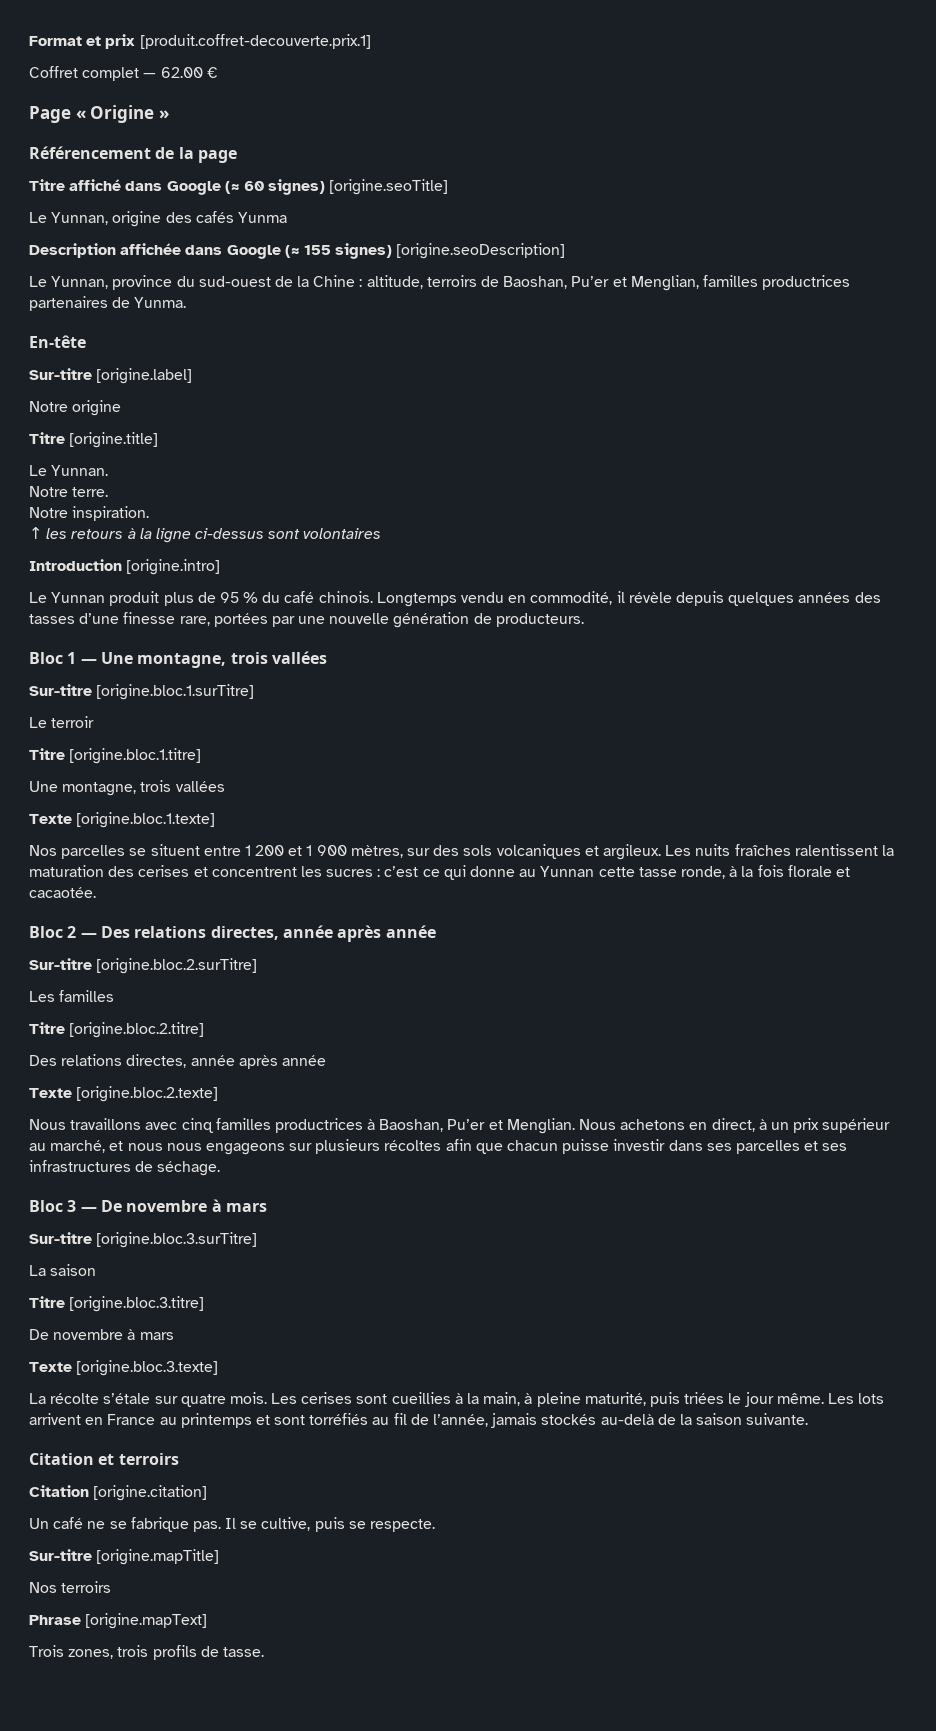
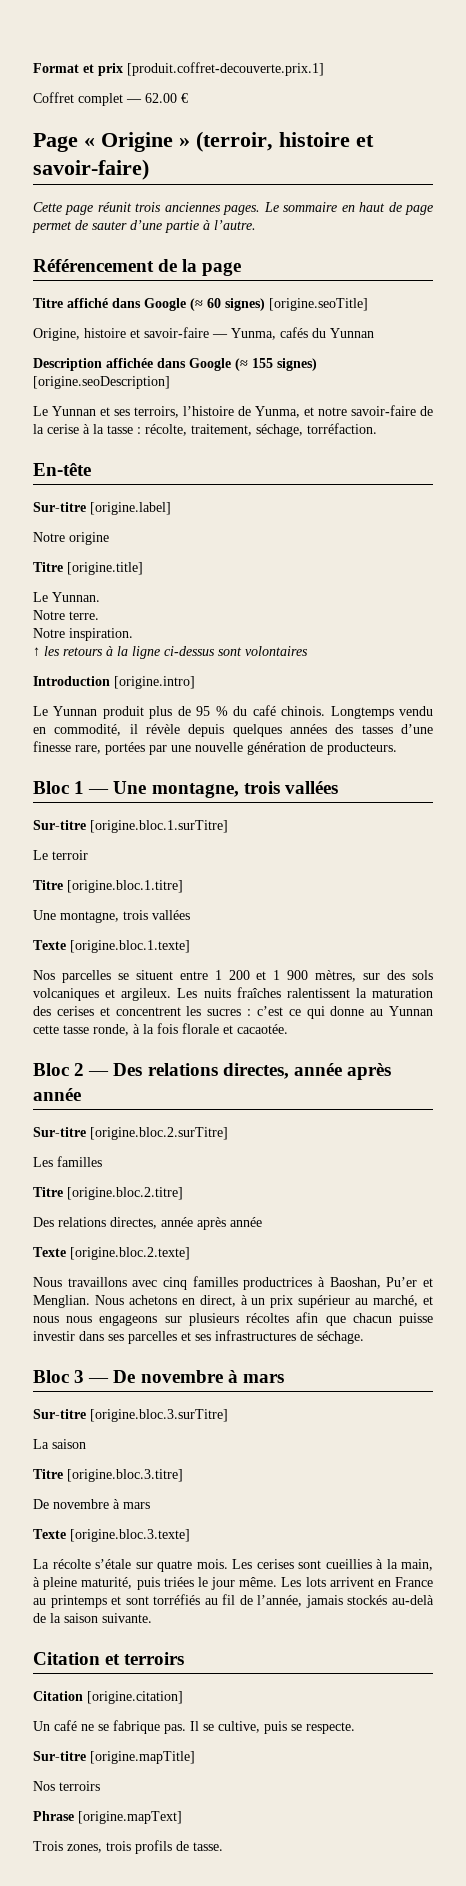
(169, 114) none -> [196,131,374,152] [33,159,149,180] [33,202,433,215] [32,220,256,233] (terroir, histoire et savoir-faire) // Cette page réunit trois anciennes pages. Le sommaire en haut de page permet de sauter d’une partie à l’autre.
[29,211,287,227] Le Yunnan, origine des cafés Yunma -> [33,327,374,341] Origine, histoire et savoir-faire — Yunma, cafés du Yunnan
[51,275,851,291] [29,296,187,311] Yunnan, province du sud-ouest de la Chine : altitude, terroirs de Baoshan, Pu’er et Menglian, familles productrices partenaires de Yunma. -> [52,405,433,418] [33,423,377,437] Yunnan et ses terroirs, l’histoire de Yunma, et notre savoir-faire de la cerise à la tasse : récolte, traitement, séchage, torréfaction.

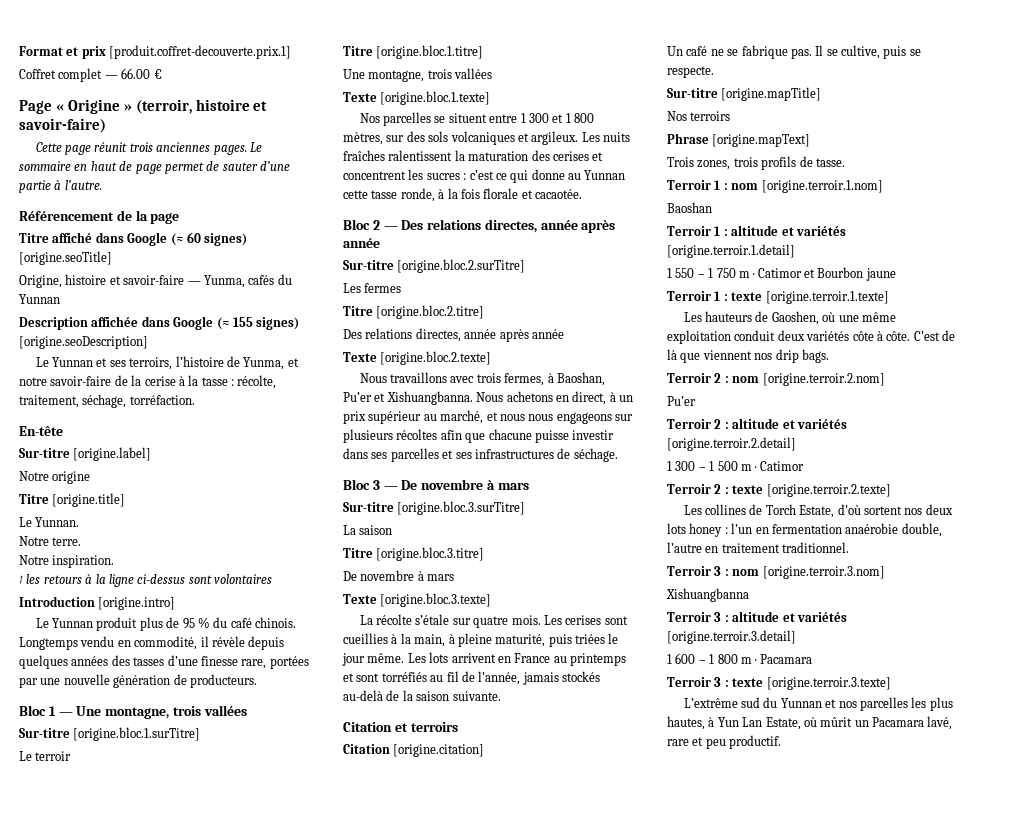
[145,93,177,103] 62.00 -> [121,68,151,79] 66.00
[228,970,250,980] 200 -> [528,113,549,123] 300
[287,970,309,980] 900 -> [574,113,595,123] 800
[57,1156,102,1167] familles -> [364,283,402,293] fermes
[163,1276,313,1290] cinq familles productrices -> [476,373,545,386] trois fermes,
[33,1295,90,1308] Menglian. -> [386,391,473,405] Xishuangbanna.
[352,1313,392,1323] chacun -> [488,429,532,440] chacune
(223, 1846) none -> [667,180,883,193] [667,202,712,213] [667,225,846,236] [667,244,795,258] [667,267,896,281] [667,291,889,304] [683,311,896,325] [667,330,955,344] [667,349,829,363] [667,373,885,386] [667,396,696,406] [667,418,847,429] [667,437,796,451] [667,461,804,471] [667,484,891,497] [683,504,953,518] [667,523,942,537] [667,542,850,553] [667,566,885,579] [666,588,749,602] [667,611,847,622] [667,630,796,644] [667,653,812,664] [667,677,891,690] [683,697,953,711] [667,716,953,730] [667,735,782,749] // Terroir 1 : nom [origine.terroir.1.nom] // Baoshan // Terroir 1 : altitude et variétés [origine.terroir.1.detail] // 1 550 – 1 750 m · Catimor et Bourbon jaune // Terroir 1 : texte [origine.terroir.1.texte] // Les hauteurs de Gaoshen, où une même exploitation conduit deux variétés côte à côte. C’est de là que viennent nos drip bags. // Terroir 2 : nom [origine.terroir.2.nom] // Pu’er // Terroir 2 : altitude et variétés [origine.terroir.2.detail] // 1 300 – 1 500 m · Catimor // Terroir 2 : texte [origine.terroir.2.texte] // Les collines de Torch Estate, d’où sortent nos deux lots honey : l’un en fermentation anaérobie double, l’autre en traitement traditionnel. // Terroir 3 : nom [origine.terroir.3.nom] // Xishuangbanna // Terroir 3 : altitude et variétés [origine.terroir.3.detail] // 1 600 – 1 800 m · Pacamara // Terroir 3 : texte [origine.terroir.3.texte] // L’extrême sud du Yunnan et nos parcelles les plus hautes, à Yun Lan Estate, où mûrit un Pacamara lavé, rare et peu productif.

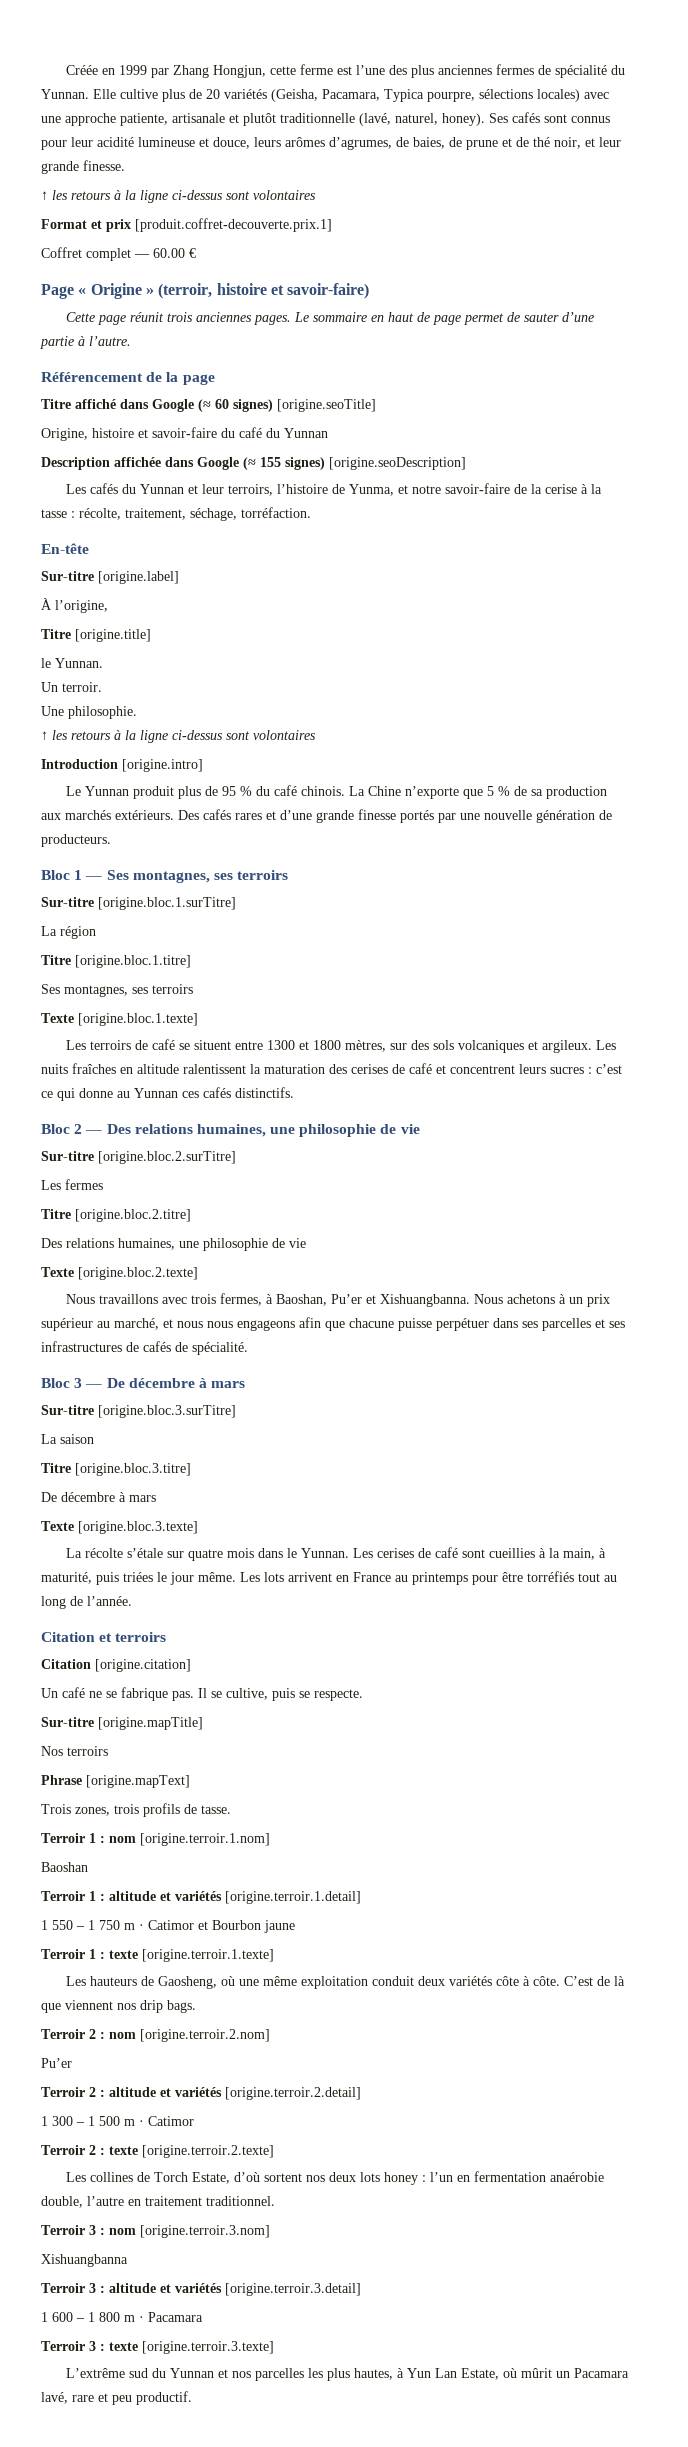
(19, 51) none -> [65,64,625,78] [41,89,609,102] [41,112,610,126] [41,137,621,150] [41,160,125,174] [41,190,316,203] Créée en 1999 par Zhang Hongjun, cette ferme est l’une des plus anciennes fermes de spécialité du Yunnan. Elle cultive plus de 20 variétés (Geisha, Pacamara, Typica pourpre, sélections locales) avec une approche patiente, artisanale et plutôt traditionnelle (lavé, naturel, honey). Ses cafés sont connus pour leur acidité lumineuse et douce, leurs arômes d’agrumes, de baies, de prune et de thé noir, et leur grande finesse. // ↑ les retours à la ligne ci-dessus sont volontaires //
[121,68,151,79] 66.00 -> [153,248,185,258] 60.00
[187,275,275,288] — Yunma, cafés -> [221,427,262,438] du café
[35,357,126,367] Le Yunnan et ses -> [65,483,224,494] Les cafés du Yunnan et leur
[19,471,91,484] Notre origine -> [41,598,108,613] À l’origine,
[19,517,32,527] Le -> [41,658,51,668] le
[19,536,82,546] [19,555,115,568] Notre terre. // Notre inspiration. -> [41,682,102,692] [41,706,137,719] Un terroir. // Une philosophie.
[19,636,285,650] [19,655,309,669] Longtemps vendu en commodité, il révèle depuis quelques années des tasses d’une finesse rare, portées -> [348,786,607,799] [41,809,434,823] La Chine n’exporte que 5 % de sa production aux marchés extérieurs. Des cafés rares et d’une grande finesse portés
[76,705,247,719] Une montagne, trois vallées -> [106,870,289,883] Ses montagnes, ses terroirs
[19,751,72,761] Le terroir -> [41,926,96,939] La région
[343,68,493,82] [343,91,491,105] [359,112,595,126] Une montagne, trois vallées // Texte [origine.bloc.1.texte] // Nos parcelles se situent entre 1 300 et 1 800 -> [41,984,193,997] [41,1013,198,1026] [65,1039,341,1050] Ses montagnes, ses terroirs // Texte [origine.bloc.1.texte] // Les terroirs de café se situent entre 1300 et 1800
(385, 155) none -> [120,1064,179,1074] en altitude
(589, 156) none -> [392,1063,432,1074] de café
[408,169,424,180] les -> [519,1064,546,1074] leurs
[343,188,582,202] cette tasse ronde, à la fois florale et cacaotée. -> [182,1087,294,1098] ces cafés distinctifs.
[484,219,616,233] [343,238,380,248] directes, année après année -> [196,1124,420,1137] humaines, une philosophie de vie
[415,328,564,342] directes, année après année -> [118,1238,306,1251] humaines, une philosophie de vie
[555,391,607,405] en direct, -> (555, 1299) none
[615,414,633,421] [343,429,438,443] sur plusieurs récoltes -> (295, 1325) none
[572,430,615,440] investir -> [436,1318,489,1331] perpétuer
[573,448,618,462] séchage. -> [143,1341,248,1355] cafés de spécialité.
[421,479,484,490] novembre -> [128,1378,195,1388] décembre
[360,570,415,581] novembre -> [61,1492,115,1502] décembre
[511,615,602,625] mois. Les cerises -> [226,1547,458,1558] mois dans le Yunnan. Les cerises de café
[457,633,492,647] pleine -> (606, 1553) none
[343,671,600,685] [343,690,501,701] et sont torréfiés au fil de l’année, jamais stockés au-delà de la saison suivante. -> [472,1571,617,1585] [41,1596,132,1609] pour être torréfiés tout au long de l’année.
[771,311,819,325] Gaoshen, -> [157,1976,217,1989] Gaosheng,

